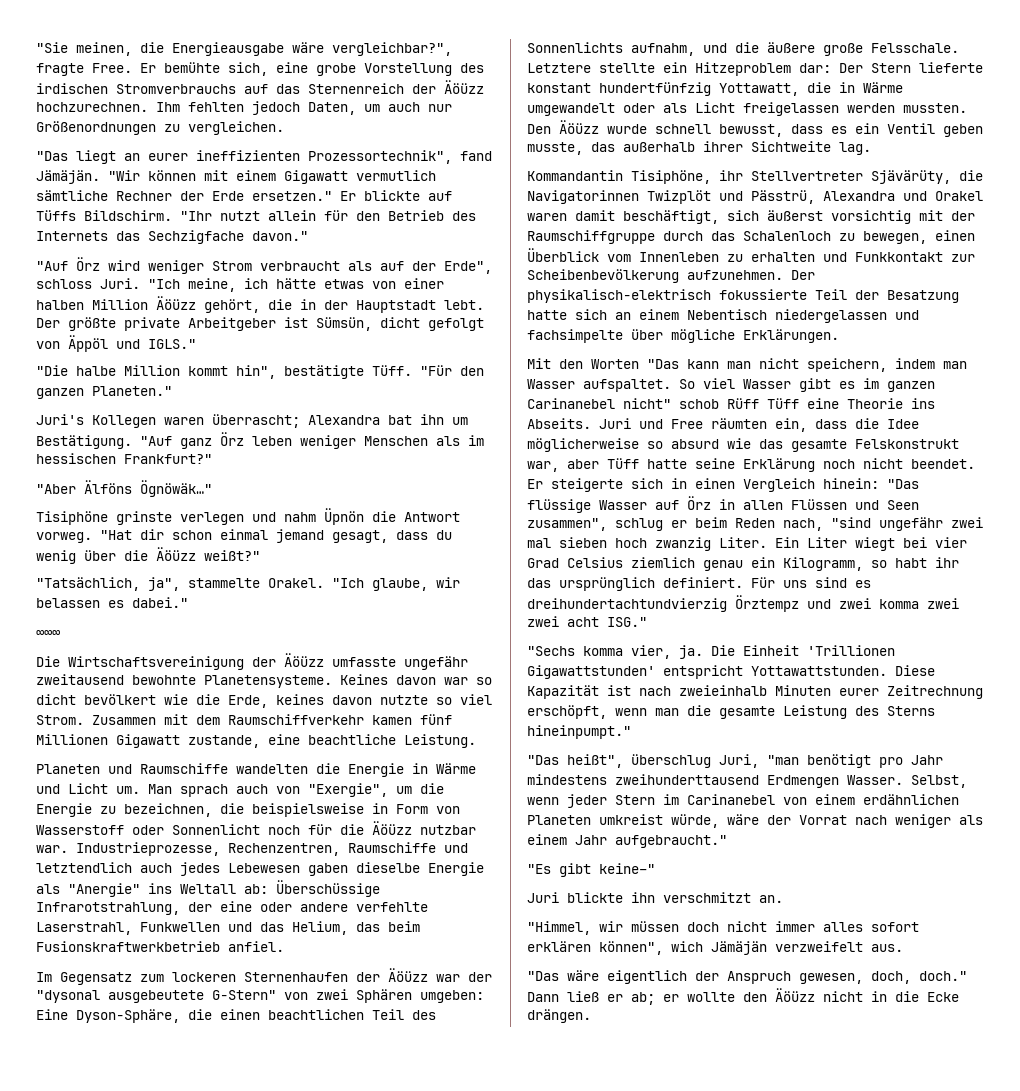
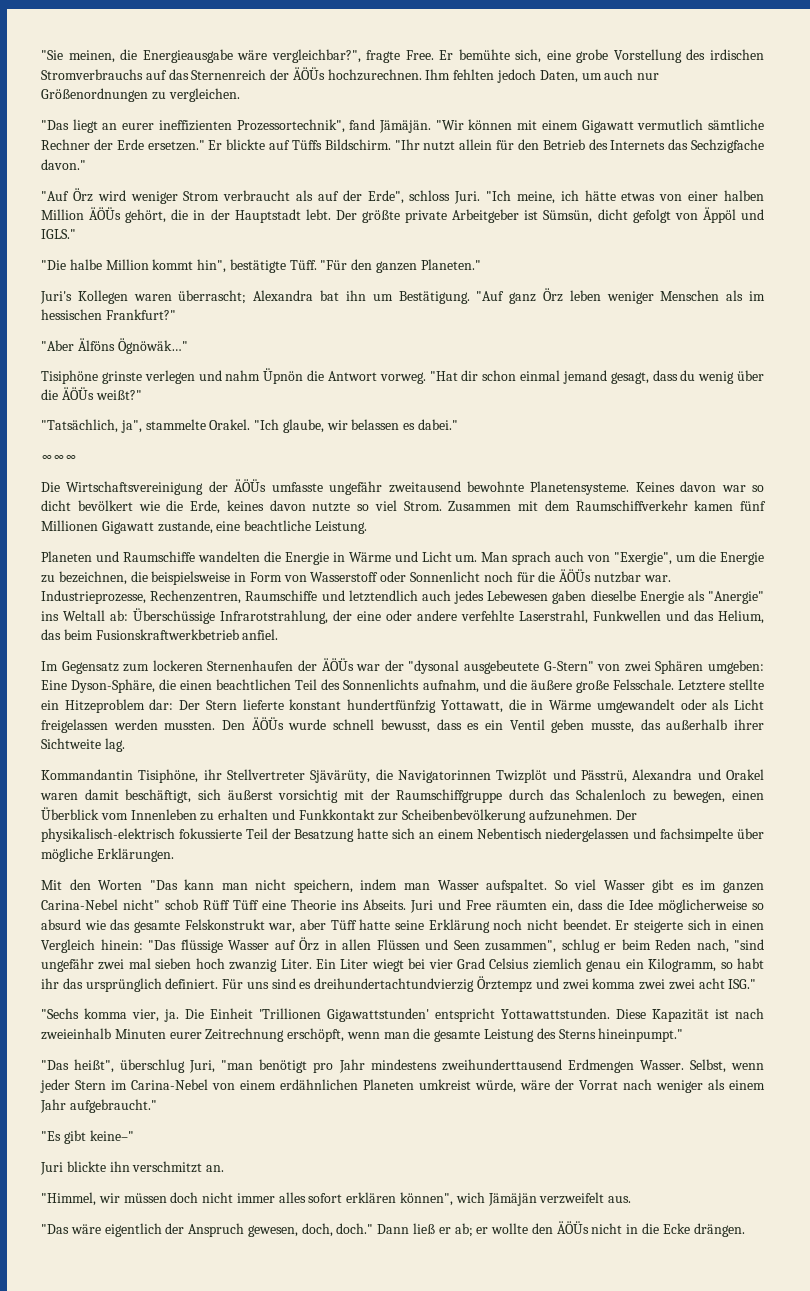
[444,80,484,94] Äöüzz -> [292,67,325,80] ÄÖÜs
[156,296,196,310] Äöüzz -> [89,207,122,220] ÄÖÜs
[156,547,196,561] Äöüzz -> [61,387,94,400] ÄÖÜs
[284,653,324,667] Äöüzz -> [234,479,267,492] ÄÖÜs
[372,821,412,835] Äöüzz -> [559,569,592,582] ÄÖÜs
[388,968,428,982] Äöüzz -> [321,658,354,671] ÄÖÜs
[559,120,599,134] Äöüzz -> [251,717,284,730] ÄÖÜs
[527,398,615,409] Carinanebel -> [41,899,118,910] Carina-Nebel
[687,794,775,805] Carinanebel -> [131,1079,208,1090] Carina-Nebel
[775,988,815,1002] Äöüzz -> [556,1221,589,1234] ÄÖÜs

